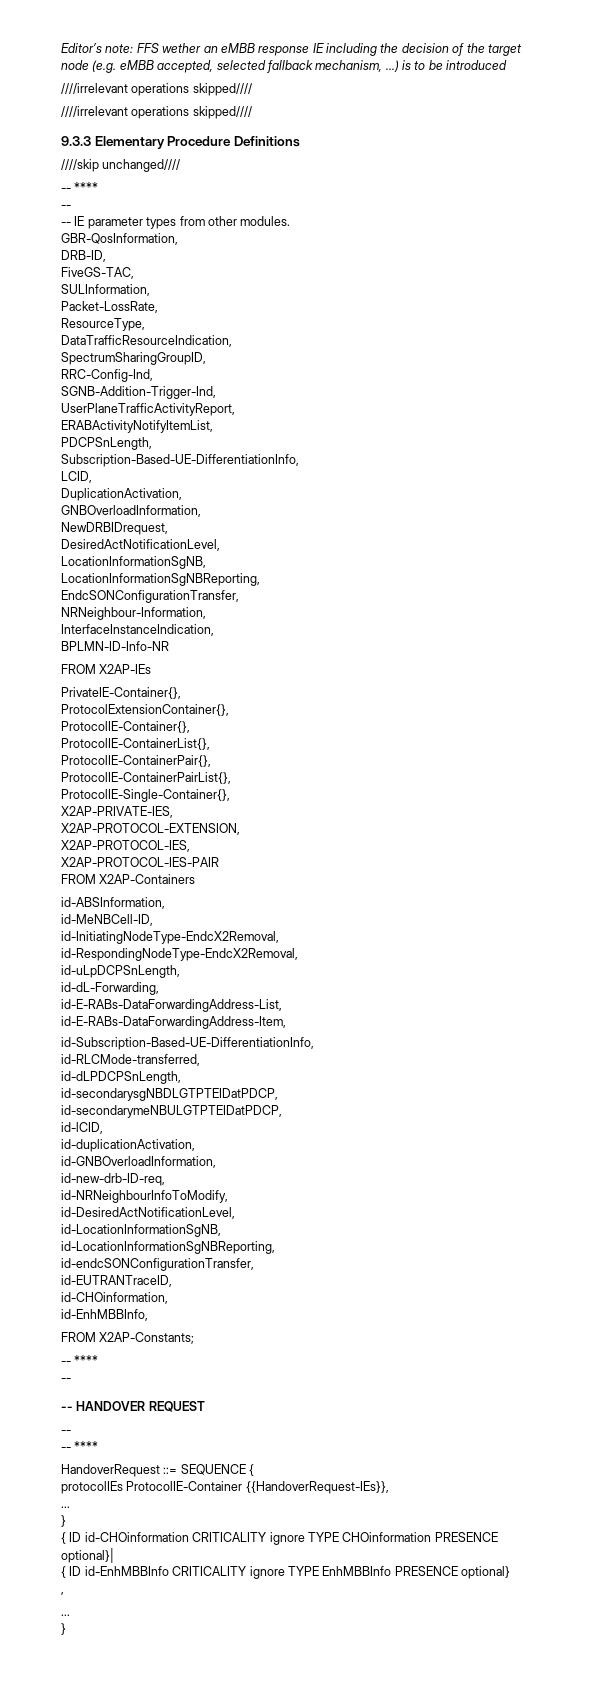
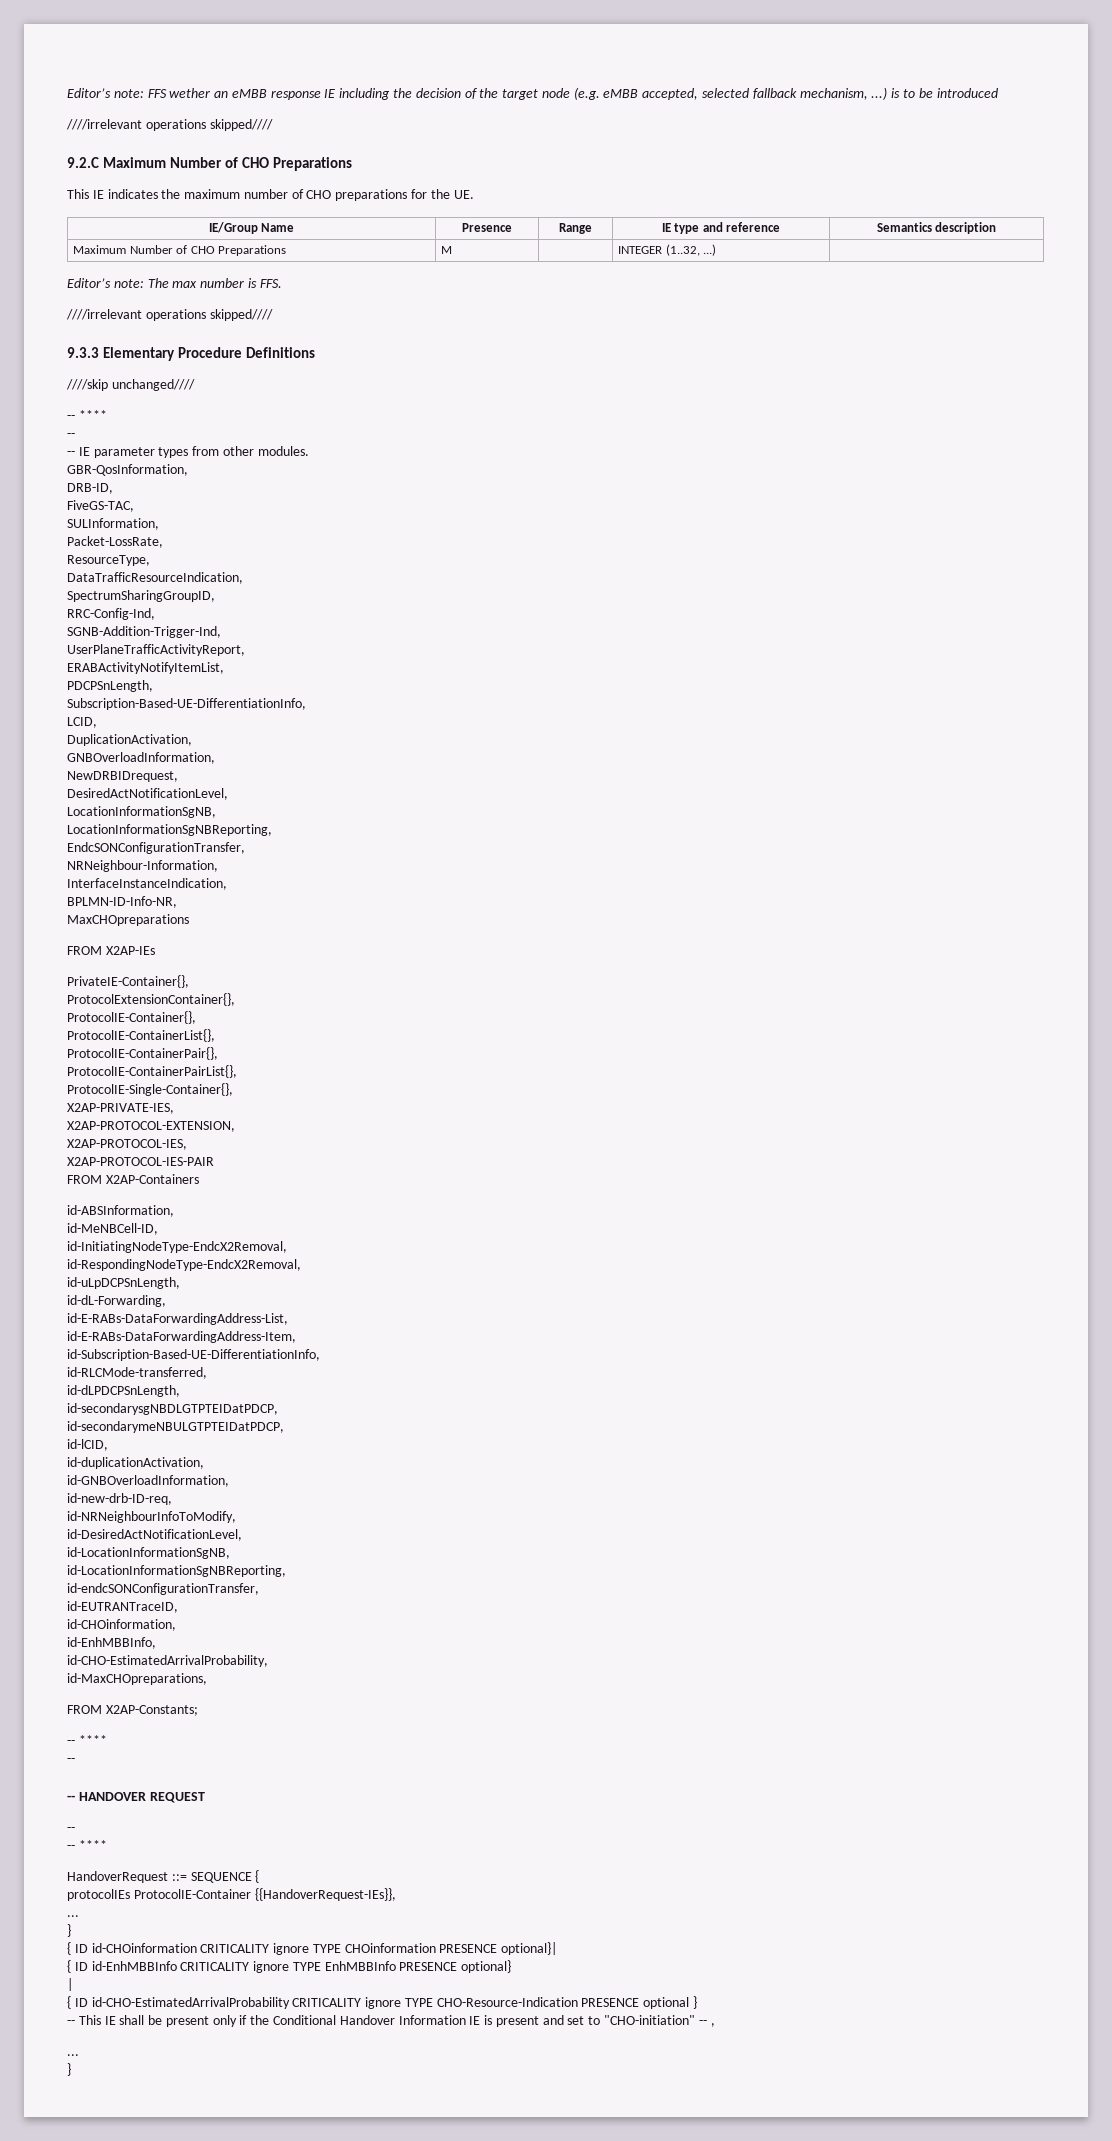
(252, 89) none -> [67,157,353,171] [67,189,474,201] [208,222,295,234] [462,223,512,232] [559,223,592,234] [661,222,781,234] [876,222,997,234] [73,245,286,256] [441,246,453,254] [618,244,717,256] [67,278,282,288] // 9.2.C Maximum Number of CHO Preparations // This IE indicates the maximum number of CHO preparations for the UE. // IE/Group Name | Presence | Range | IE type and reference | Semantics description // Maximum Number of CHO Preparations | M | | INTEGER (1..32, ...) | // Editor’s note: The max number is FFS.
[61,641,169,651] BPLMN-ID-Info-NR -> [67,896,177,908] [67,914,189,926] BPLMN-ID-Info-NR, // MaxCHOpreparations
(148, 1315) none -> [67,1655,268,1667] [67,1673,207,1685] // id-CHO-EstimatedArrivalProbability, // id-MaxCHOpreparations,
(510, 1572) none -> [67,1978,73,1991] [67,1996,698,2009] [67,2015,707,2027] | // { ID id-CHO-EstimatedArrivalProbability CRITICALITY ignore TYPE CHO-Resource-Indication PRESENCE optional } // -- This IE shall be present only if the Conditional Handover Information IE is present and set to "CHO-initiation" --

